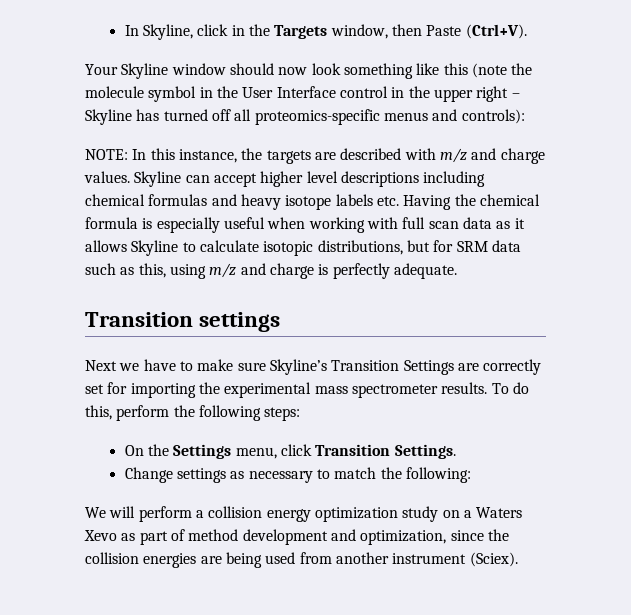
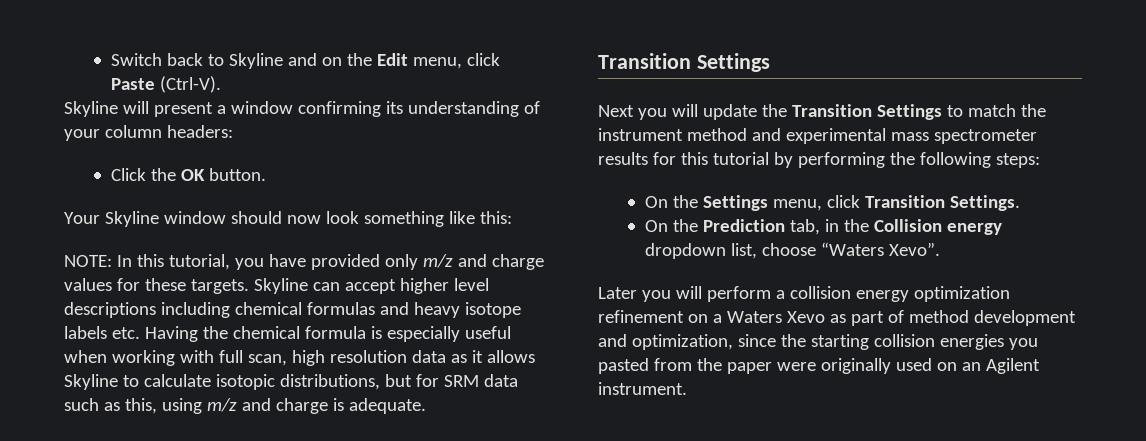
[124,24,527,40] In Skyline, click in the Targets window, then Paste (Ctrl+V). -> [111,53,500,69] [111,76,222,93] [64,101,540,117] [64,125,233,141] [111,168,266,181] Switch back to Skyline and on the Edit menu, click Paste (Ctrl-V). // Skyline will present a window confirming its understanding of your column headers: // Click the OK button.
[443,63,533,78] [85,86,520,102] [85,109,525,125] [85,148,545,164] [84,171,130,183] this (note the molecule symbol in the User Interface control in the upper right – Skyline has turned off all proteomics-specific menus and controls): // NOTE: In this instance, the targets are described with m/z and charge values. -> [479,211,512,224] [64,254,544,270] [64,278,249,294] this: // NOTE: In this tutorial, you have provided only m/z and charge values for these targets.
[428,221,459,229] scan -> [247,350,407,366] scan, high resolution
[332,263,390,279] perfectly -> (344, 404) none
[199,312,281,332] settings -> [696,53,770,72] Settings
[119,359,542,375] [85,382,529,398] [85,405,170,421] we have to make sure Skyline’s Transition Settings are correctly set for importing the experimental mass spectrometer results. To do this, perform -> [637,104,1046,120] [598,128,1037,144] [598,152,885,168] you will update the Transition Settings to match the instrument method and experimental mass spectrometer results for this tutorial by performing
[124,467,471,483] [85,507,106,518] Change settings as necessary to match the following: // We -> [645,219,1002,235] [645,242,940,259] [598,287,671,302] On the Prediction tab, in the Collision energy dropdown list, choose “Waters Xevo”. // Later you
[402,506,439,522] study -> [598,310,684,323] refinement
(509, 535) none -> [810,334,869,350] starting
[200,552,518,568] are being used from another instrument (Sciex). -> [1008,338,1038,350] [598,358,1040,374] [598,382,687,395] you pasted from the paper were originally used on an Agilent instrument.

